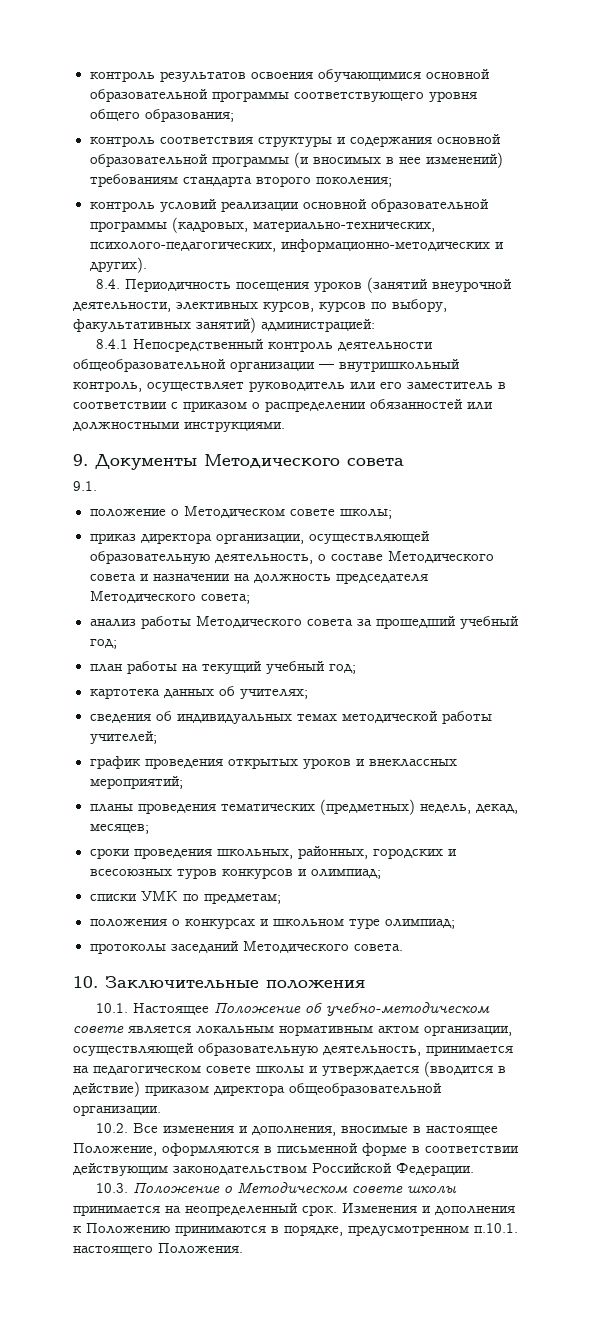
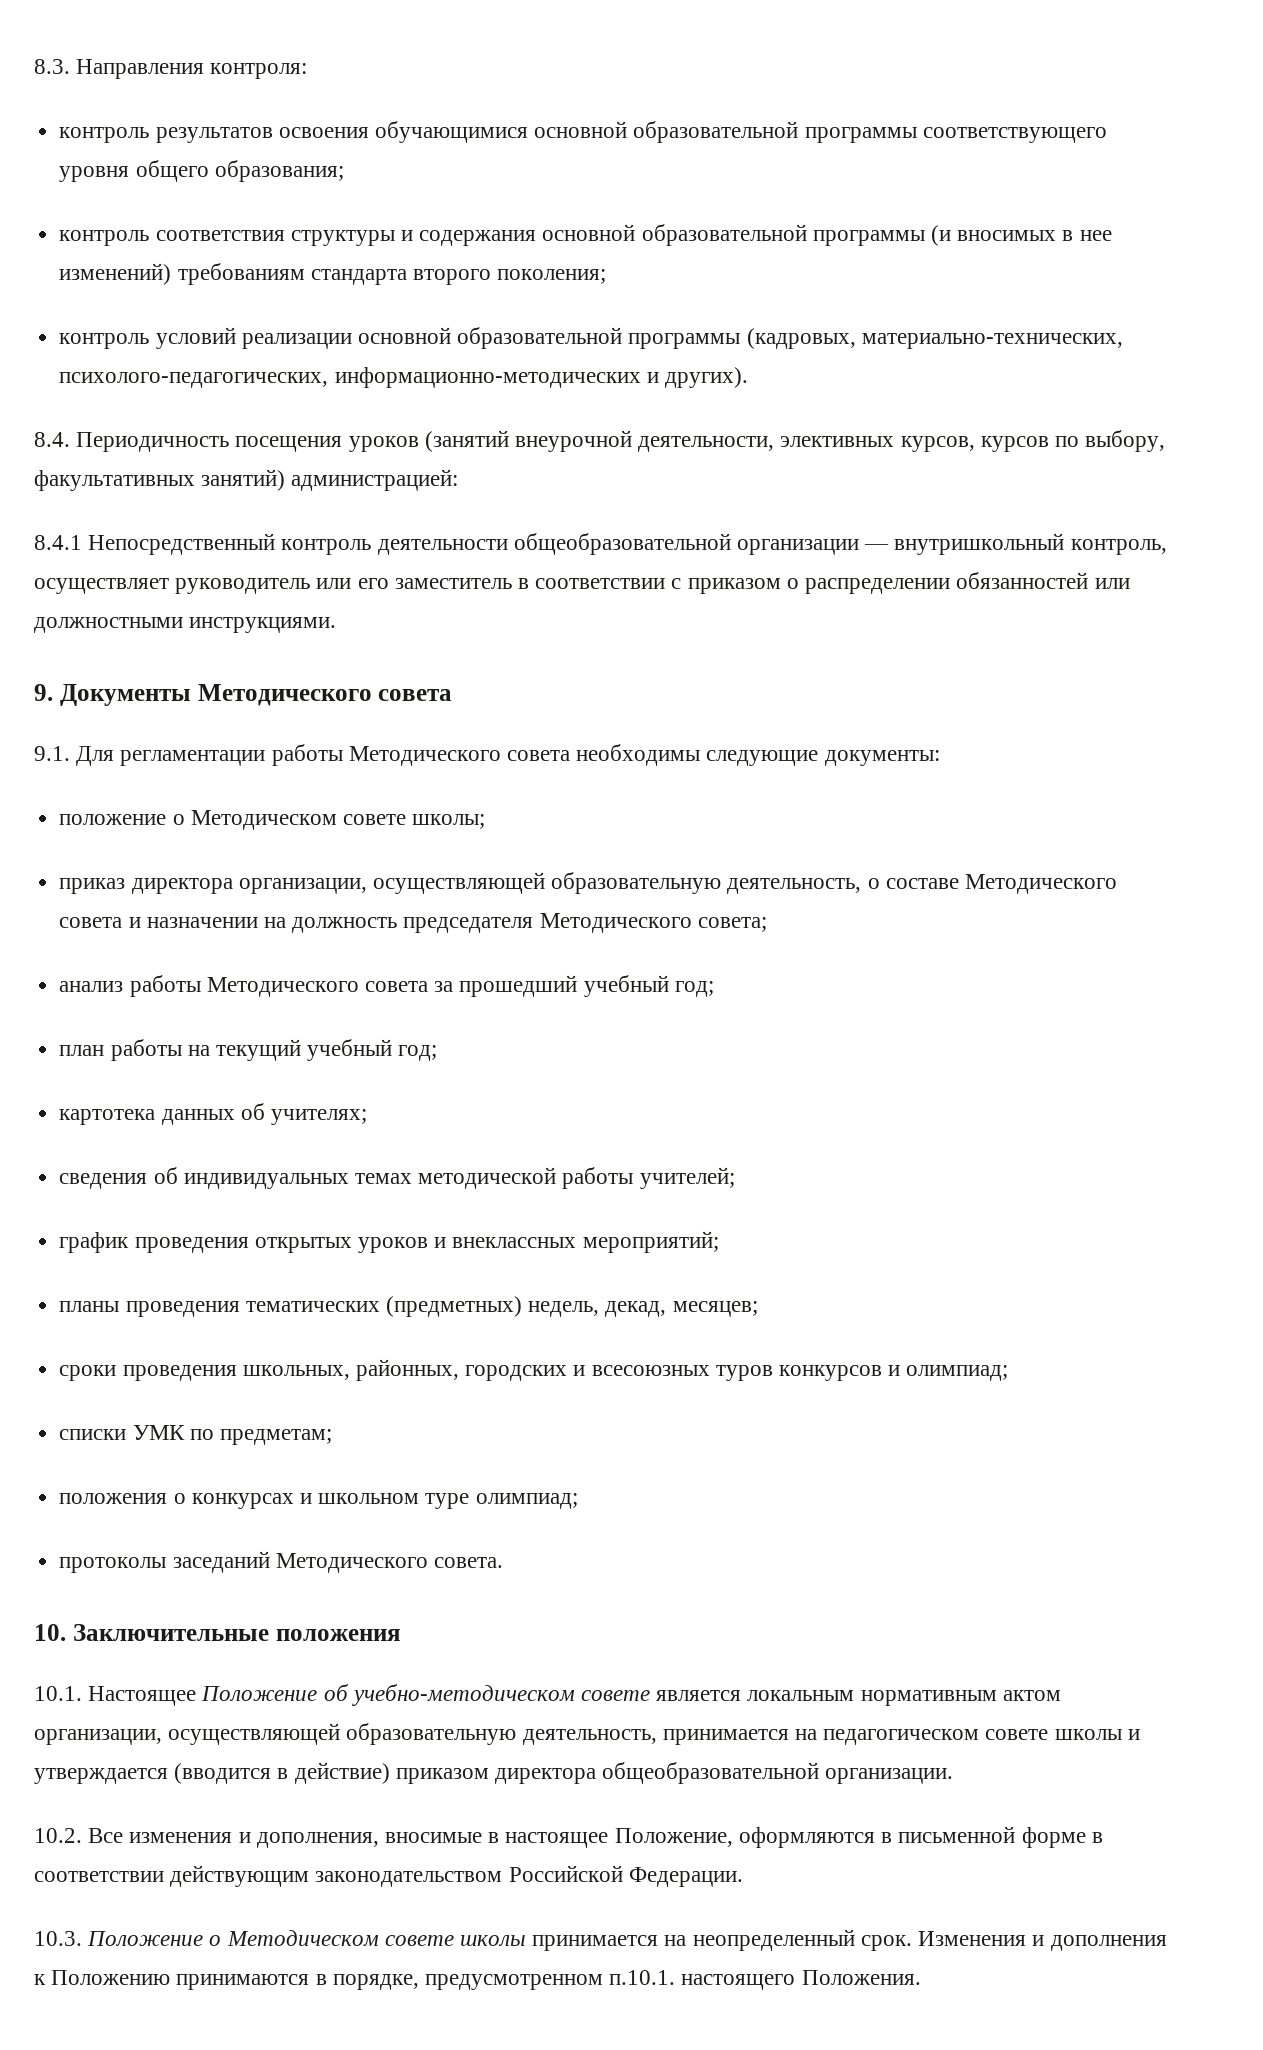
(89, 76) none -> [34,59,308,79] 8.3. Направления контроля: //
(97, 486) none -> [76,744,940,766] Для регламентации работы Методического совета необходимы следующие документы:

